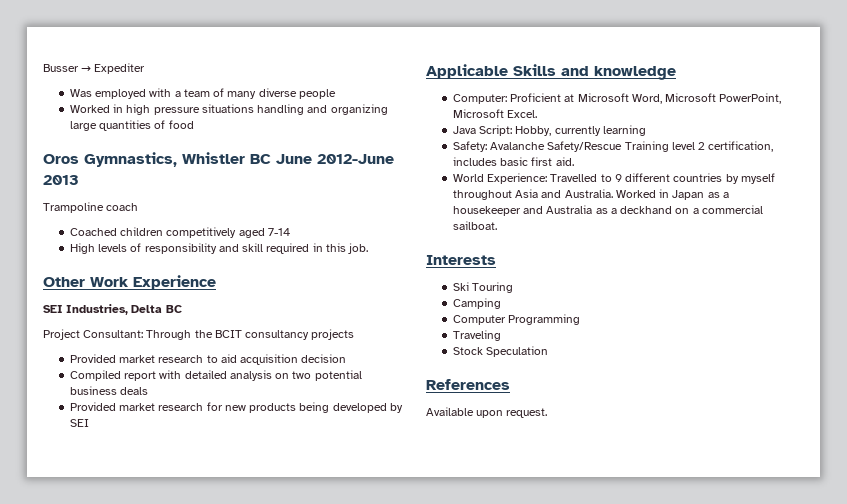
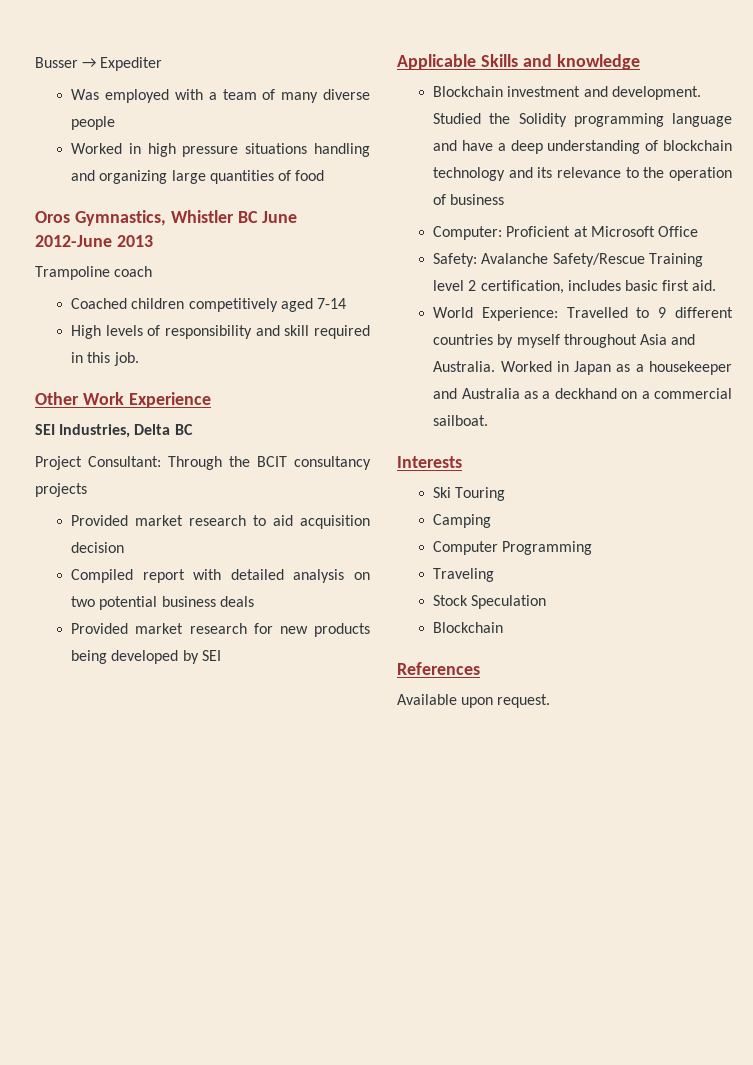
[452,93,782,104] [452,109,538,118] [452,125,646,136] Computer: Proficient at Microsoft Word, Microsoft PowerPoint, Microsoft Excel. // Java Script: Hobby, currently learning -> [433,86,701,100] [433,113,732,127] [433,140,732,154] [433,167,732,181] [433,194,505,205] [433,226,698,240] Blockchain investment and development. Studied the Solidity programming language and have a deep understanding of blockchain technology and its relevance to the operation of business // Computer: Proficient at Microsoft Office
(549, 351) none -> [433,622,504,633] // Blockchain

